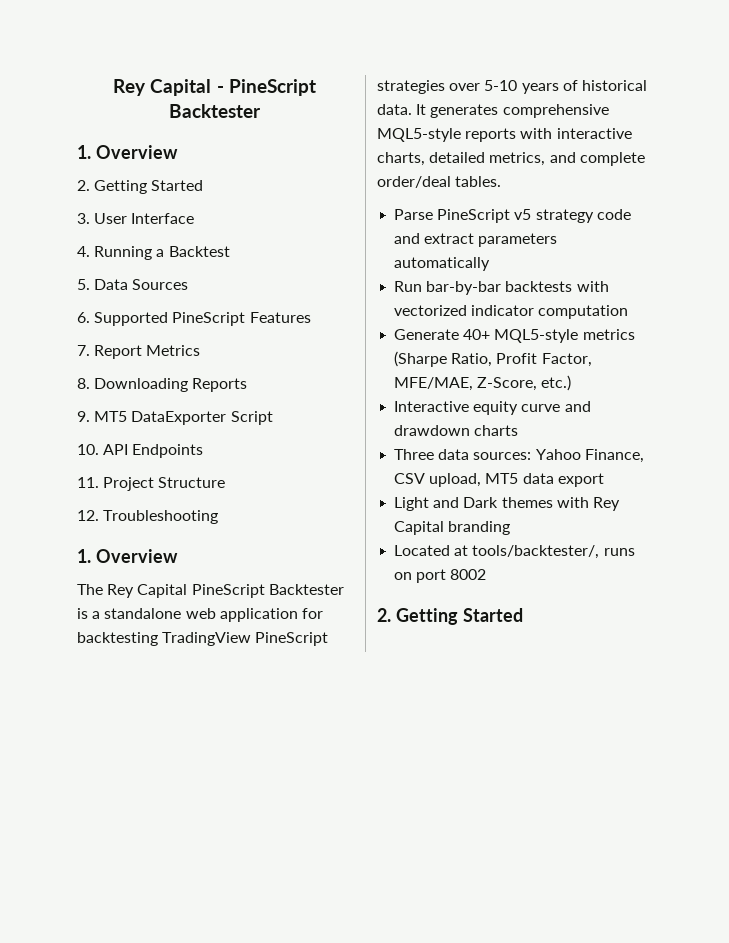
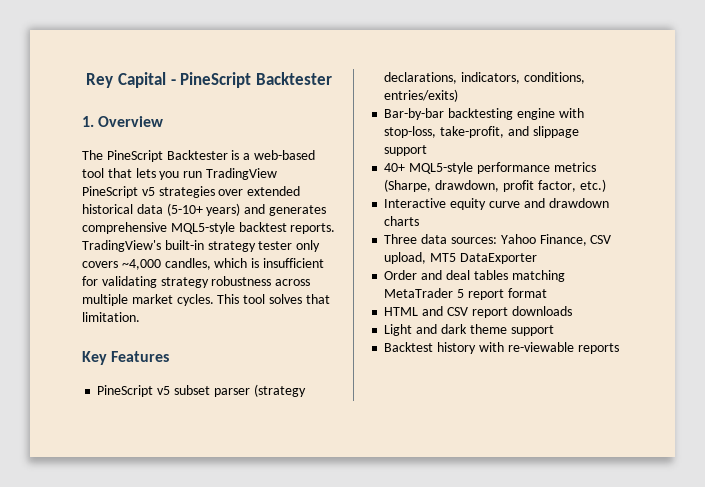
[77,180,204,194] [77,213,195,224] [77,246,230,260] [77,279,189,290] [77,312,311,326] [77,345,201,359] [77,378,248,392] [77,411,273,425] [77,444,204,458] [77,477,226,491] [77,510,219,524] [77,549,178,563] // 2. Getting Started // 3. User Interface // 4. Running a Backtest // 5. Data Sources // 6. Supported PineScript Features // 7. Report Metrics // 8. Downloading Reports // 9. MT5 DataExporter Script // 10. API Endpoints // 11. Project Structure // 12. Troubleshooting // 1. Overview -> (164, 121) none
[107,584,188,598] Rey Capital -> (103, 155) none
[104,608,323,622] [77,632,158,646] standalone web application for backtesting -> [253,150,315,160] [82,168,203,180] web-based tool that lets you run
(329, 639) none -> [141,187,155,196] v5
[484,80,647,94] [377,104,609,118] [377,128,632,142] [377,152,645,166] [377,176,502,188] [394,209,631,223] [394,233,558,247] [394,257,491,271] [394,281,609,295] [394,305,629,319] [394,329,635,343] [394,351,592,367] [394,377,538,391] 5-10 years of historical data. It generates comprehensive MQL5-style reports with interactive charts, detailed metrics, and complete order/deal tables. // Parse PineScript v5 strategy code and extract parameters automatically // Run bar-by-bar backtests with vectorized indicator computation // Generate 40+ MQL5-style metrics (Sharpe Ratio, Profit Factor, MFE/MAE, Z-Score, -> [247,186,301,196] [82,203,326,216] [82,222,336,234] [82,240,321,252] [82,258,324,270] [82,276,311,288] [82,294,330,306] [82,312,140,322] [82,351,170,365] [97,384,306,397] [384,72,585,84] [384,89,459,102] [384,108,584,120] [384,126,579,138] [384,145,428,156] [384,162,596,174] [384,179,576,192] extended historical data (5-10+ years) and generates comprehensive MQL5-style backtest reports. TradingView's built-in strategy tester only covers ~4,000 candles, which is insufficient for validating strategy robustness across multiple market cycles. This tool solves that limitation. // Key Features // PineScript v5 subset parser (strategy declarations, indicators, conditions, entries/exits) // Bar-by-bar backtesting engine with stop-loss, take-profit, and slippage support // 40+ MQL5-style performance metrics (Sharpe, drawdown, profit factor,
[522,473,604,487] [394,497,620,511] [394,521,511,535] [394,545,635,559] [394,569,487,583] [377,608,523,625] data export // Light and Dark themes with Rey Capital branding // Located at tools/backtester/, runs on port 8002 // 2. Getting Started -> [459,253,537,264] [384,270,565,282] [384,288,547,300] [384,306,572,318] [384,324,554,336] [384,342,619,354] DataExporter // Order and deal tables matching MetaTrader 5 report format // HTML and CSV report downloads // Light and dark theme support // Backtest history with re-viewable reports

